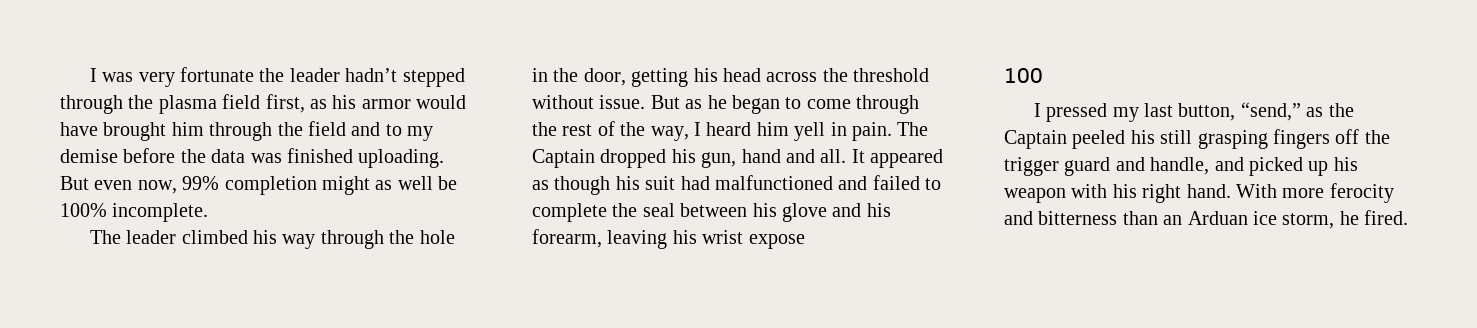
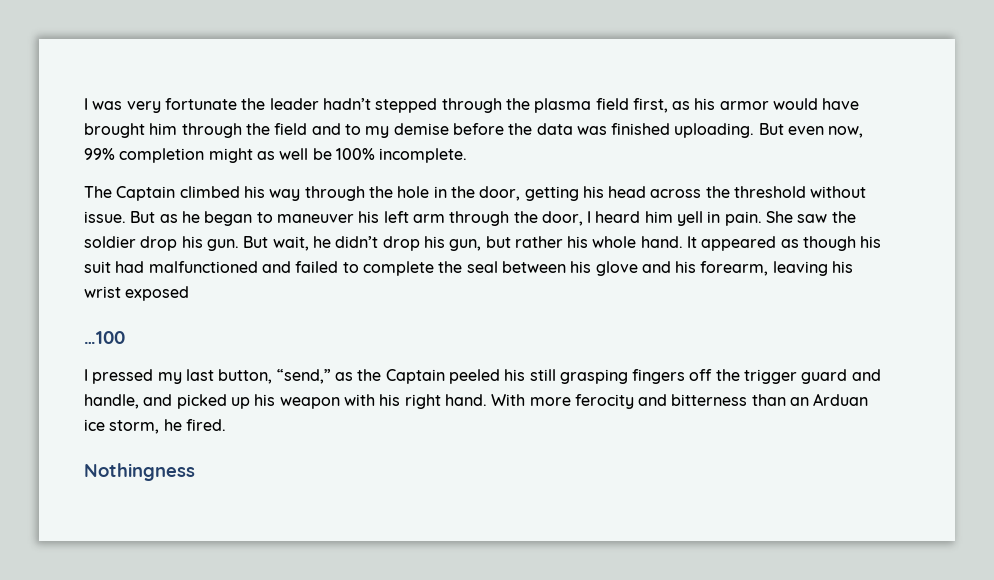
[126,230,177,244] leader -> [116,186,176,201] Captain
[806,95,920,114] [532,121,689,141] come through the rest of the way, -> [276,211,583,226] maneuver his left arm through the door,
[897,122,929,136] [532,149,847,168] The Captain dropped his gun, hand and all. -> [766,211,856,223] [84,236,683,251] She saw the soldier drop his gun. But wait, he didn’t drop his gun, but rather his whole hand.
[748,234,805,249] [1004,68,1043,83] expose // 100 -> [125,286,190,301] [84,331,125,344] exposed // …100
(1409, 217) none -> [84,463,195,481] // Nothingness

